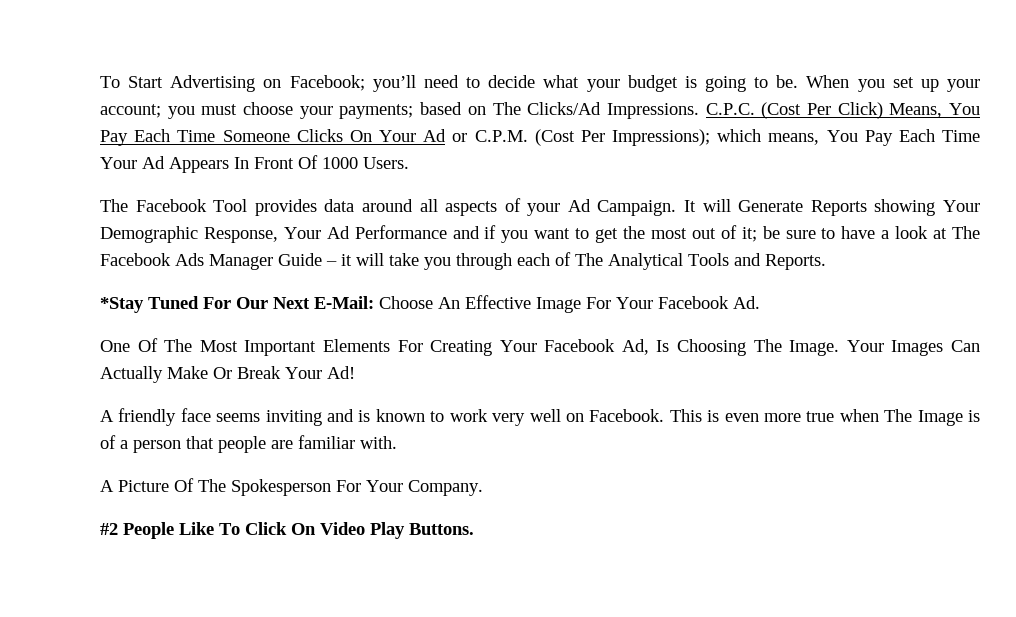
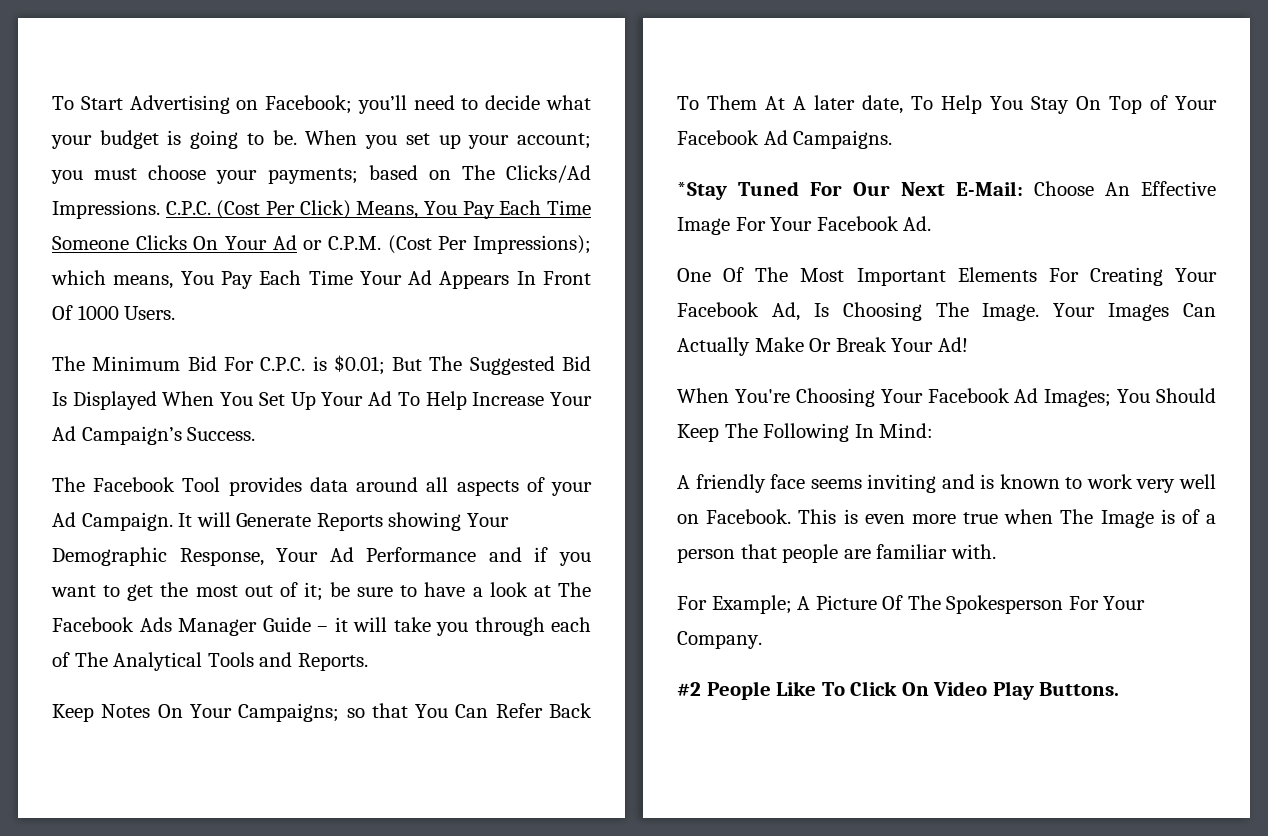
(409, 163) none -> [52,355,592,375] [52,391,593,410] [52,426,256,445] // The Minimum Bid For C.P.C. is $0.01; But The Suggested Bid Is Displayed When You Set Up Your Ad To Help Increase Your Ad Campaign’s Success.
(826, 262) none -> [52,703,593,722] [677,95,1217,114] [677,130,893,149] // Keep Notes On Your Campaigns; so that You Can Refer Back To Them At A later date, To Help You Stay On Top of Your Facebook Ad Campaigns.
(355, 372) none -> [677,388,1216,407] [677,423,934,442] // When You're Choosing Your Facebook Ad Images; You Should Keep The Following In Mind:
(397, 442) none -> [677,595,792,614] For Example;

